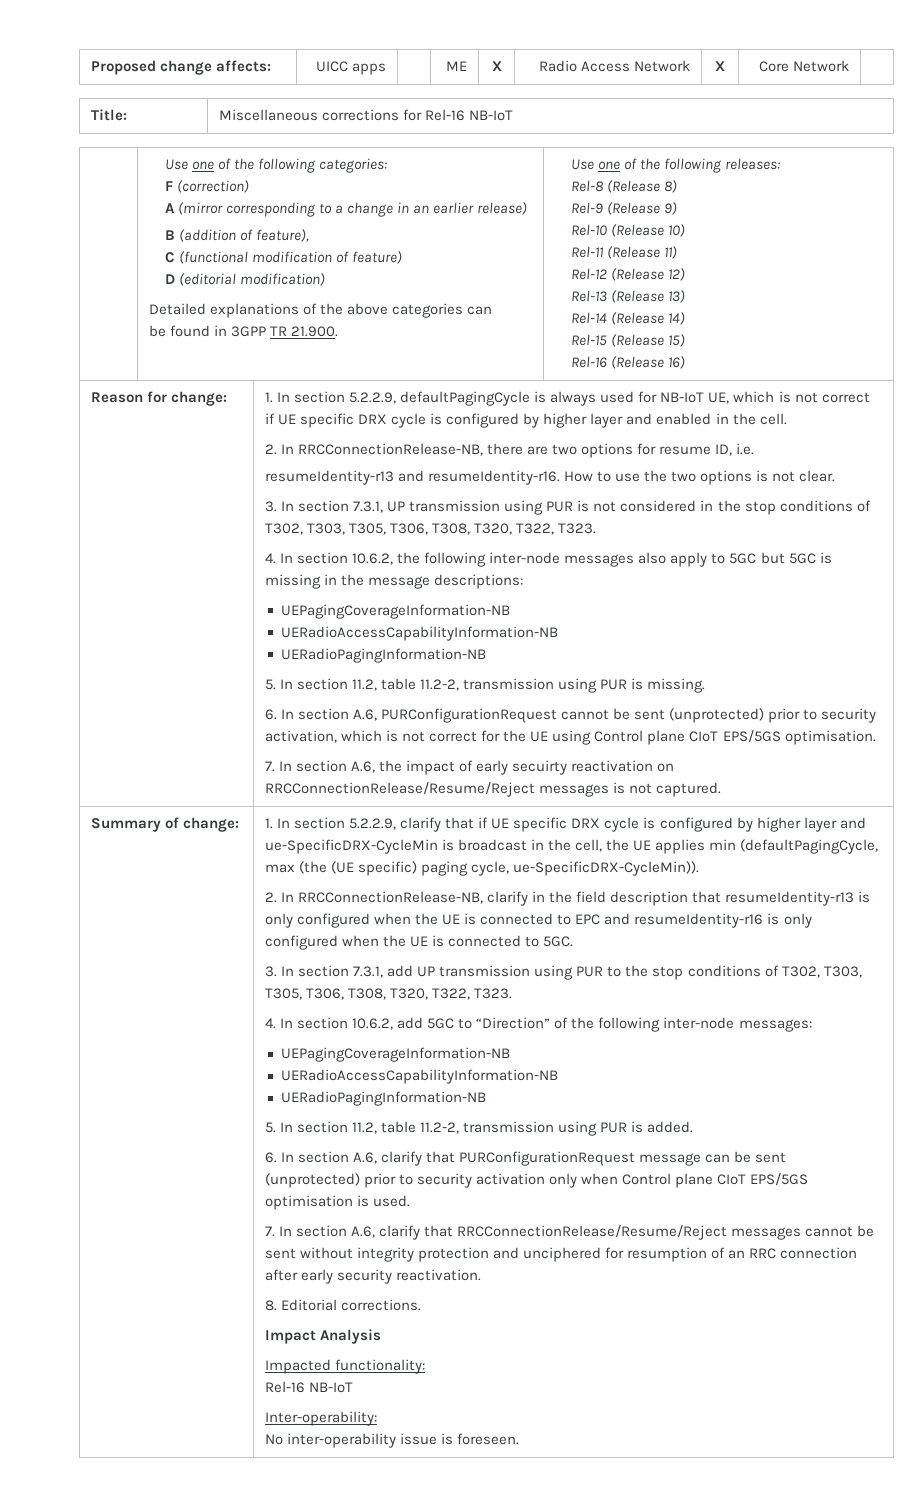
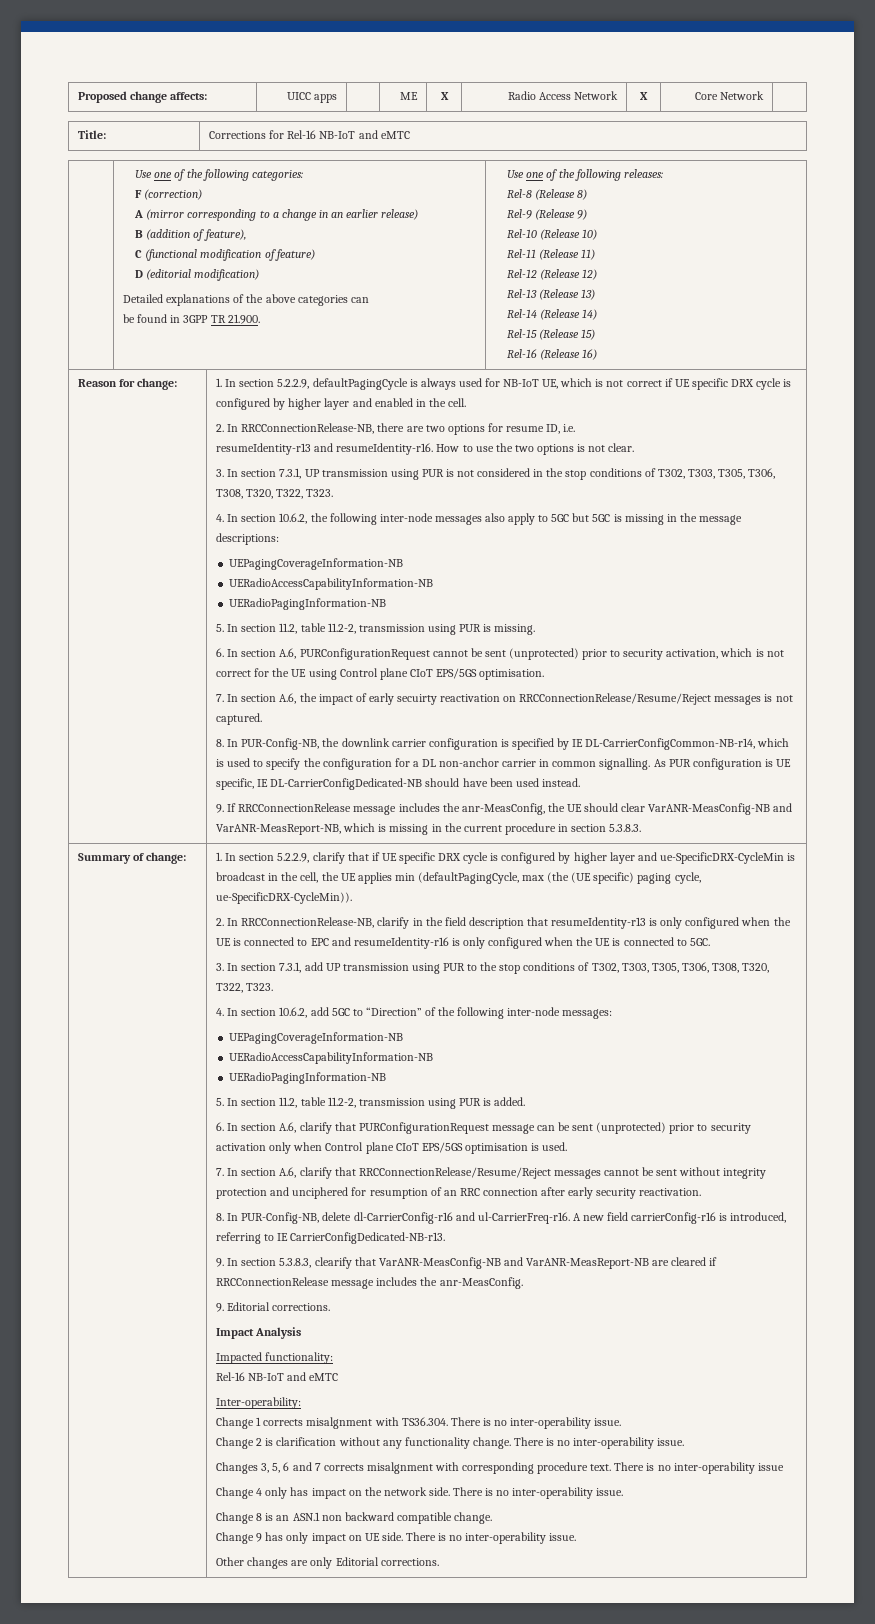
[218,109,399,121] Miscellaneous corrections -> [209,131,267,139] Corrections
(514, 115) none -> [358,130,410,139] and eMTC
(722, 789) none -> [216,738,790,750] [216,758,791,770] [216,778,580,790] [216,803,793,815] [216,823,642,835] // 8. In PUR-Config-NB, the downlink carrier configuration is specified by IE DL-CarrierConfigCommon-NB-r14, which is used to specify the configuration for a DL non-anchor carrier in common signalling. As PUR configuration is UE specific, IE DL-CarrierConfigDedicated-NB should have been used instead. // 9. If RRCConnectionRelease message includes the anr-MeasConfig, the UE should clear VarANR-MeasConfig-NB and VarANR-MeasReport-NB, which is missing in the current procedure in section 5.3.8.3.
(277, 1305) none -> [227,1212,787,1224] [216,1232,446,1244] [216,1257,718,1269] [216,1277,523,1289] [216,1303,225,1312] In PUR-Config-NB, delete dl-CarrierConfig-r16 and ul-CarrierFreq-r16. A new field carrierConfig-r16 is introduced, referring to IE CarrierConfigDedicated-NB-r13. // 9. In section 5.3.8.3, clearify that VarANR-MeasConfig-NB and VarANR-MeasReport-NB are cleared if RRCConnectionRelease message includes the anr-MeasConfig. // 9.
(353, 1387) none -> [287,1372,339,1381] and eMTC
[264,1433,520,1448] No inter-operability issue is foreseen. -> [216,1417,622,1429] [216,1437,685,1449] [216,1462,784,1474] [216,1487,624,1499] [216,1512,492,1524] [216,1532,577,1544] [216,1557,439,1569] Change 1 corrects misalgnment with TS36.304. There is no inter-operability issue. // Change 2 is clarification without any functionality change. There is no inter-operability issue. // Changes 3, 5, 6 and 7 corrects misalgnment with corresponding procedure text. There is no inter-operability issue // Change 4 only has impact on the network side. There is no inter-operability issue. // Change 8 is an ASN.1 non backward compatible change. // Change 9 has only impact on UE side. There is no inter-operability issue. // Other changes are only Editorial corrections.

